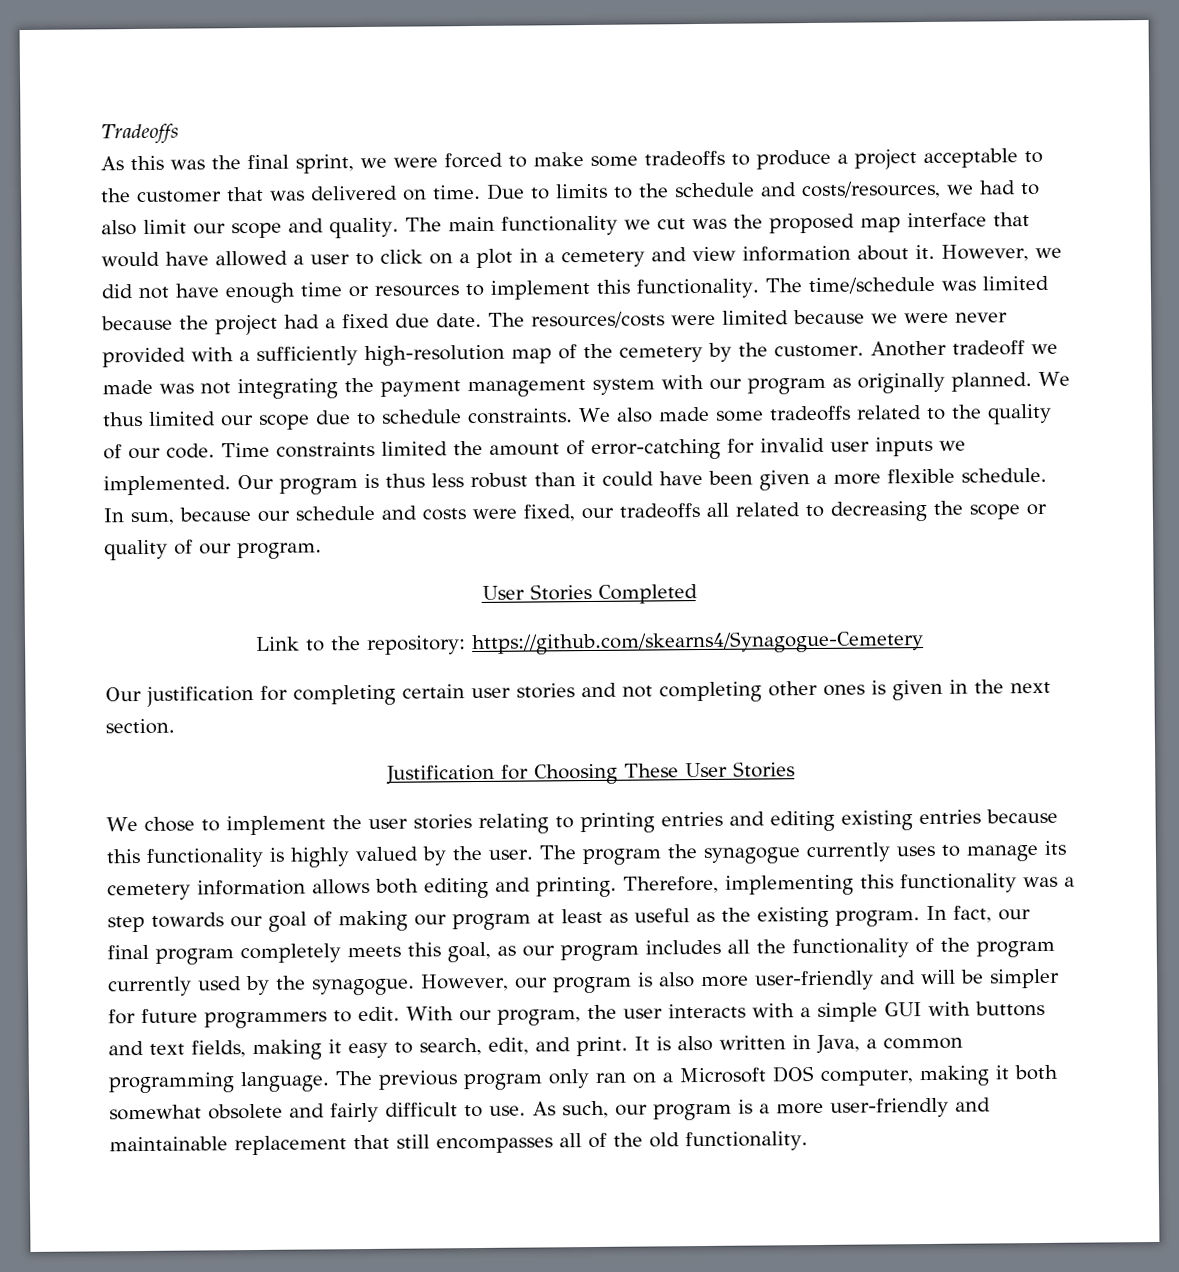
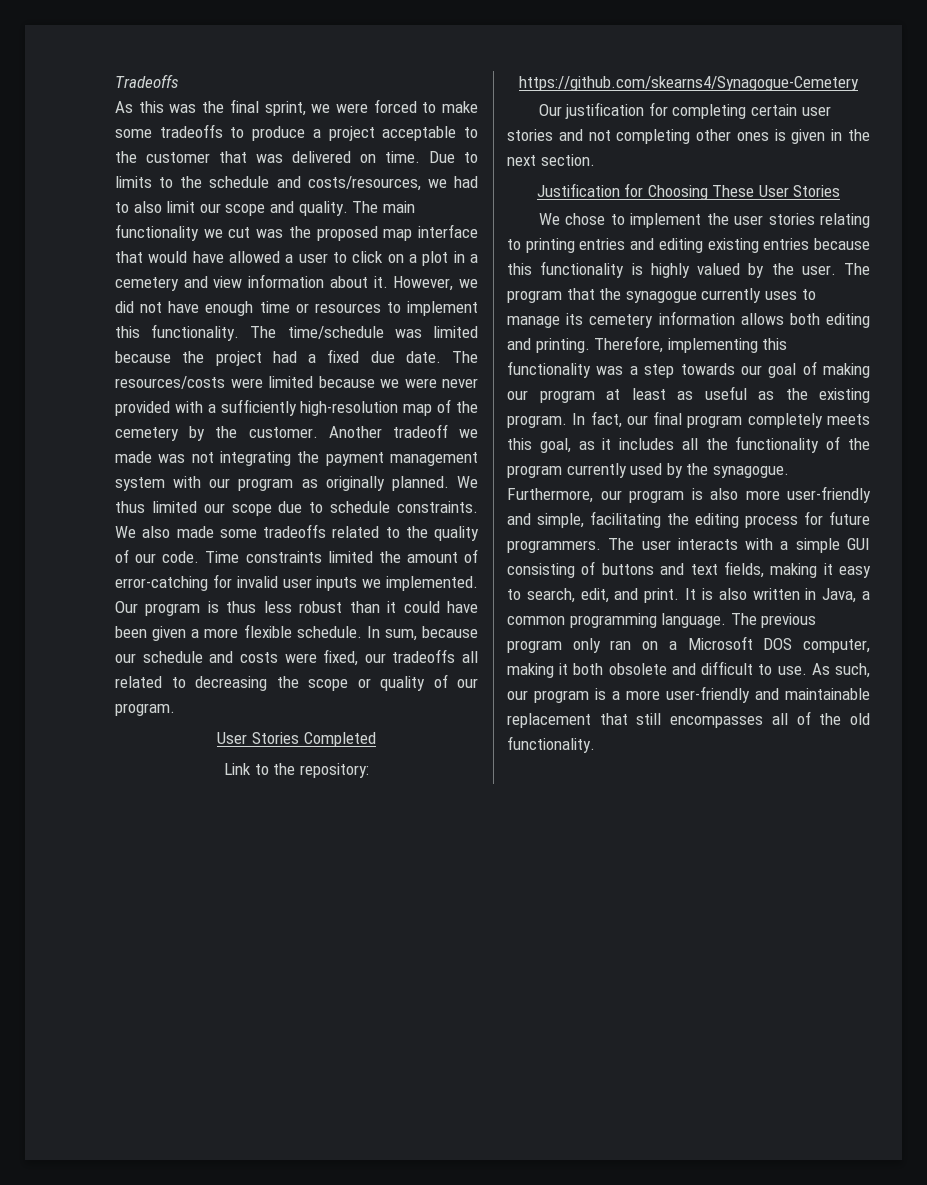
(662, 857) none -> [566,288,595,300] that
[522,944,639,962] our program -> [602,438,612,450] it
[421,973,509,992] However, -> [507,488,593,503] Furthermore,
[919,968,1060,989] [108,1004,617,1029] will be simpler for future programmers to edit. With our program, the -> [537,511,870,528] [507,538,635,553] simple, facilitating the editing process for future programmers. The
[928,1001,971,1016] with -> [507,561,596,578] consisting of
[109,1104,202,1121] somewhat -> (604, 669) none
[330,1102,379,1123] fairly -> (696, 669) none

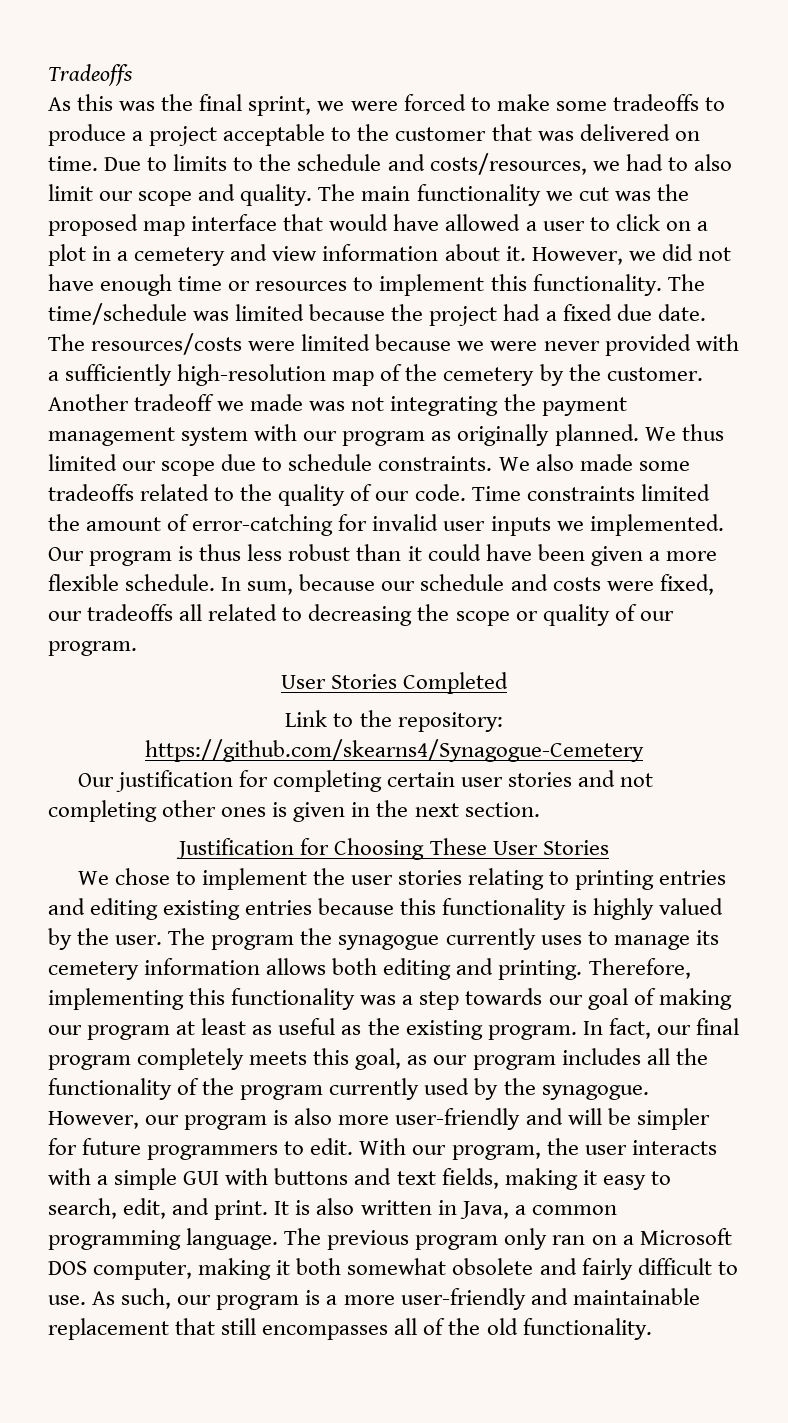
[566,288,595,300] that -> (295, 942) none
[602,438,612,450] it -> [433,1055,556,1070] our program
[507,488,593,503] Furthermore, -> [48,1111,139,1129] However,
[537,511,870,528] [507,538,635,553] simple, facilitating the editing process for future programmers. The -> [567,1108,710,1130] [48,1138,579,1160] will be simpler for future programmers to edit. With our program, the
[507,561,596,578] consisting of -> [225,1168,269,1185] with
(604, 669) none -> [347,1258,447,1275] somewhat
(696, 669) none -> [581,1258,633,1280] fairly

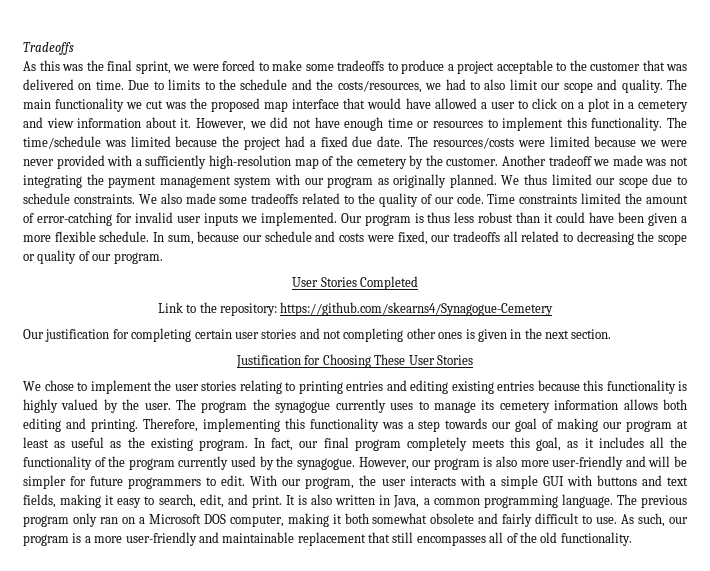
(425, 162) none -> [316,79,334,90] the
[433,1055,556,1070] our program -> [584,438,594,448] it

